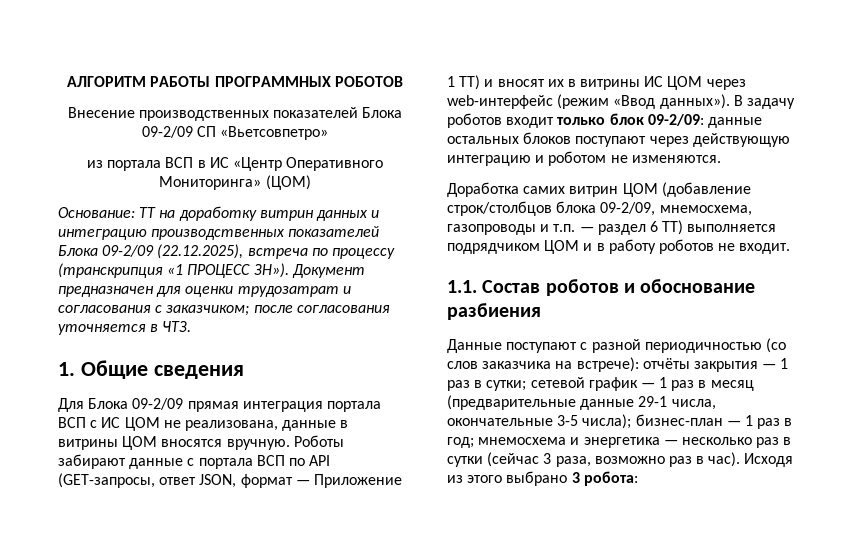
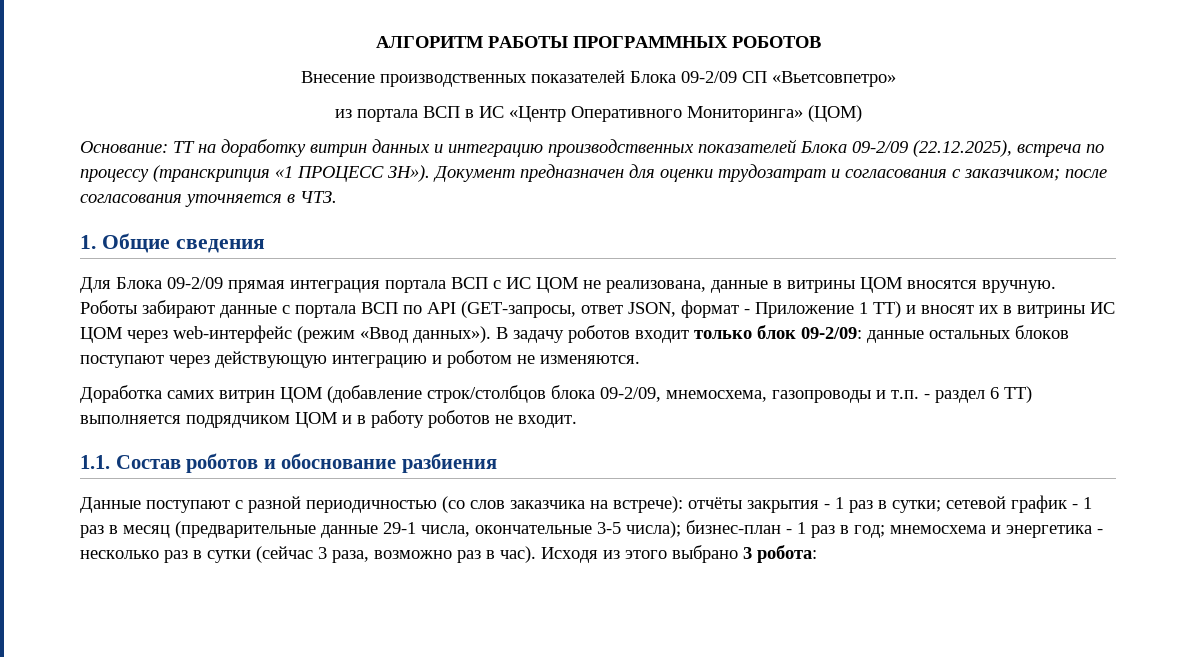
[295,480,310,485] — -> [744,309,750,314] -
[579,227,594,232] — -> [924,394,930,399] -
[762,364,777,369] — -> [824,504,830,509] -
[640,383,655,388] — -> [1072,504,1078,509] -
[726,421,741,426] — -> [786,529,792,534] -
[663,440,678,445] — -> [1097,529,1103,534] -

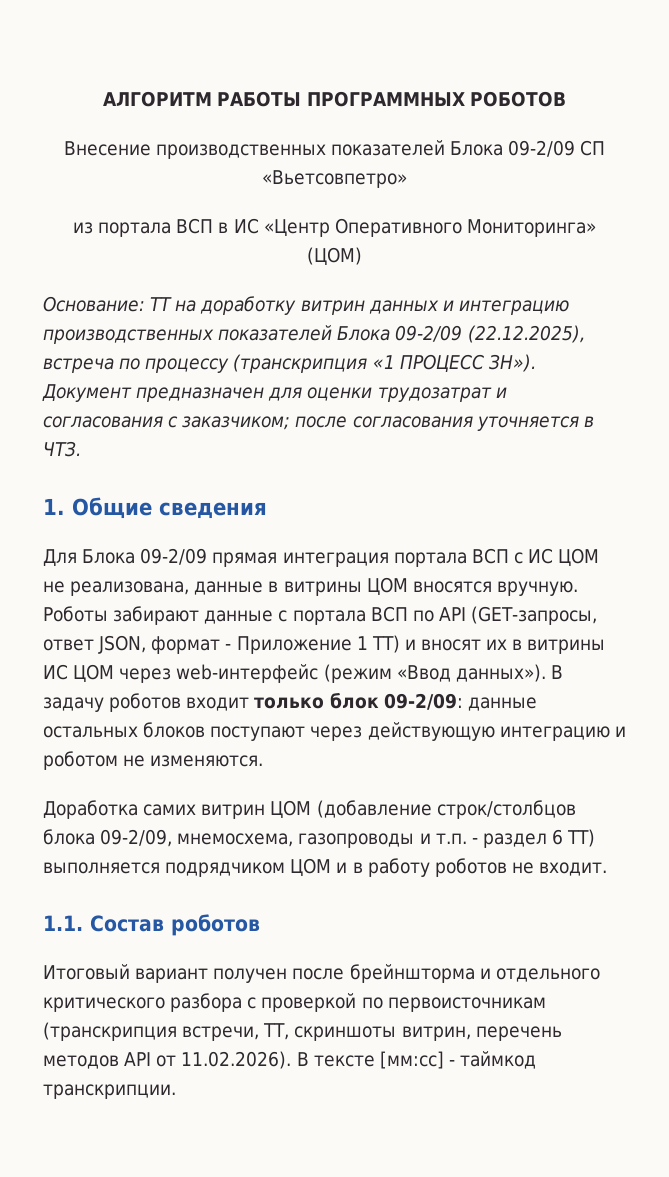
[263,453,497,473] [80,495,1092,513] [80,520,1103,538] [80,545,817,563] и обоснование разбиения // Данные поступают с разной периодичностью (со слов заказчика на встрече): отчёты закрытия - 1 раз в сутки; сетевой график - 1 раз в месяц (предварительные данные 29-1 числа, окончательные 3-5 числа); бизнес-план - 1 раз в год; мнемосхема и энергетика - несколько раз в сутки (сейчас 3 раза, возможно раз в час). Исходя из этого выбрано 3 робота: -> [43,964,600,983] [43,993,546,1012] [43,1022,562,1041] [43,1051,537,1069] [43,1084,176,1099] // Итоговый вариант получен после брейншторма и отдельного критического разбора с проверкой по первоисточникам (транскрипция встречи, ТТ, скриншоты витрин, перечень методов API от 11.02.2026). В тексте [мм:сс] - таймкод транскрипции.

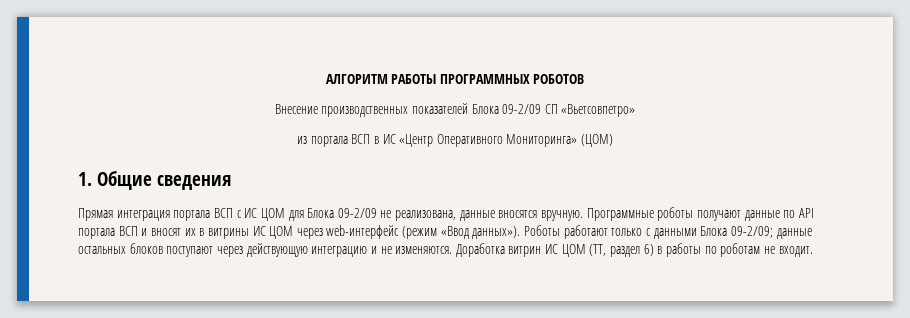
[43,296,569,315] [43,325,585,344] [43,354,536,373] [42,384,507,402] [43,416,594,431] [43,441,81,457] // Основание: ТТ на доработку витрин данных и интеграцию производственных показателей Блока 09-2/09 (22.12.2025), встреча по процессу (транскрипция «1 ПРОЦЕСС ЗН»). Документ предназначен для оценки трудозатрат и согласования с заказчиком; после согласования уточняется в ЧТЗ. -> (614, 140) none
[43,548,278,567] Для Блока 09-2/09 прямая -> [78,208,113,221] Прямая
[43,577,578,596] [43,606,598,625] [43,635,400,654] не реализована, данные в витрины ЦОМ вносятся вручную. Роботы забирают данные с портала ВСП по API (GET-запросы, ответ JSON, формат - Приложение 1 ТТ) -> [288,207,814,221] [78,226,138,239] для Блока 09-2/09 не реализована, данные вносятся вручную. Программные роботы получают данные по API портала ВСП
[550,665,563,679] [43,692,463,712] В задачу роботов входит только блок 09-2/09: -> [524,225,773,239] Роботы работают только с данными Блока 09-2/09;
[43,751,118,770] роботом -> (377, 250) none
[43,800,576,819] [43,829,596,848] [43,858,608,877] [43,914,260,936] [43,964,600,983] [43,993,546,1012] [43,1022,562,1041] [43,1051,537,1069] [43,1084,176,1099] // Доработка самих витрин ЦОМ (добавление строк/столбцов блока 09-2/09, мнемосхема, газопроводы и т.п. - раздел 6 ТТ) выполняется подрядчиком ЦОМ и в работу роботов не входит. // 1.1. Состав роботов // Итоговый вариант получен после брейншторма и отдельного критического разбора с проверкой по первоисточникам (транскрипция встречи, ТТ, скриншоты витрин, перечень методов API от 11.02.2026). В тексте [мм:сс] - таймкод транскрипции. -> [455,243,813,257] Доработка витрин ИС ЦОМ (ТТ, раздел 6) в работы по роботам не входит.

